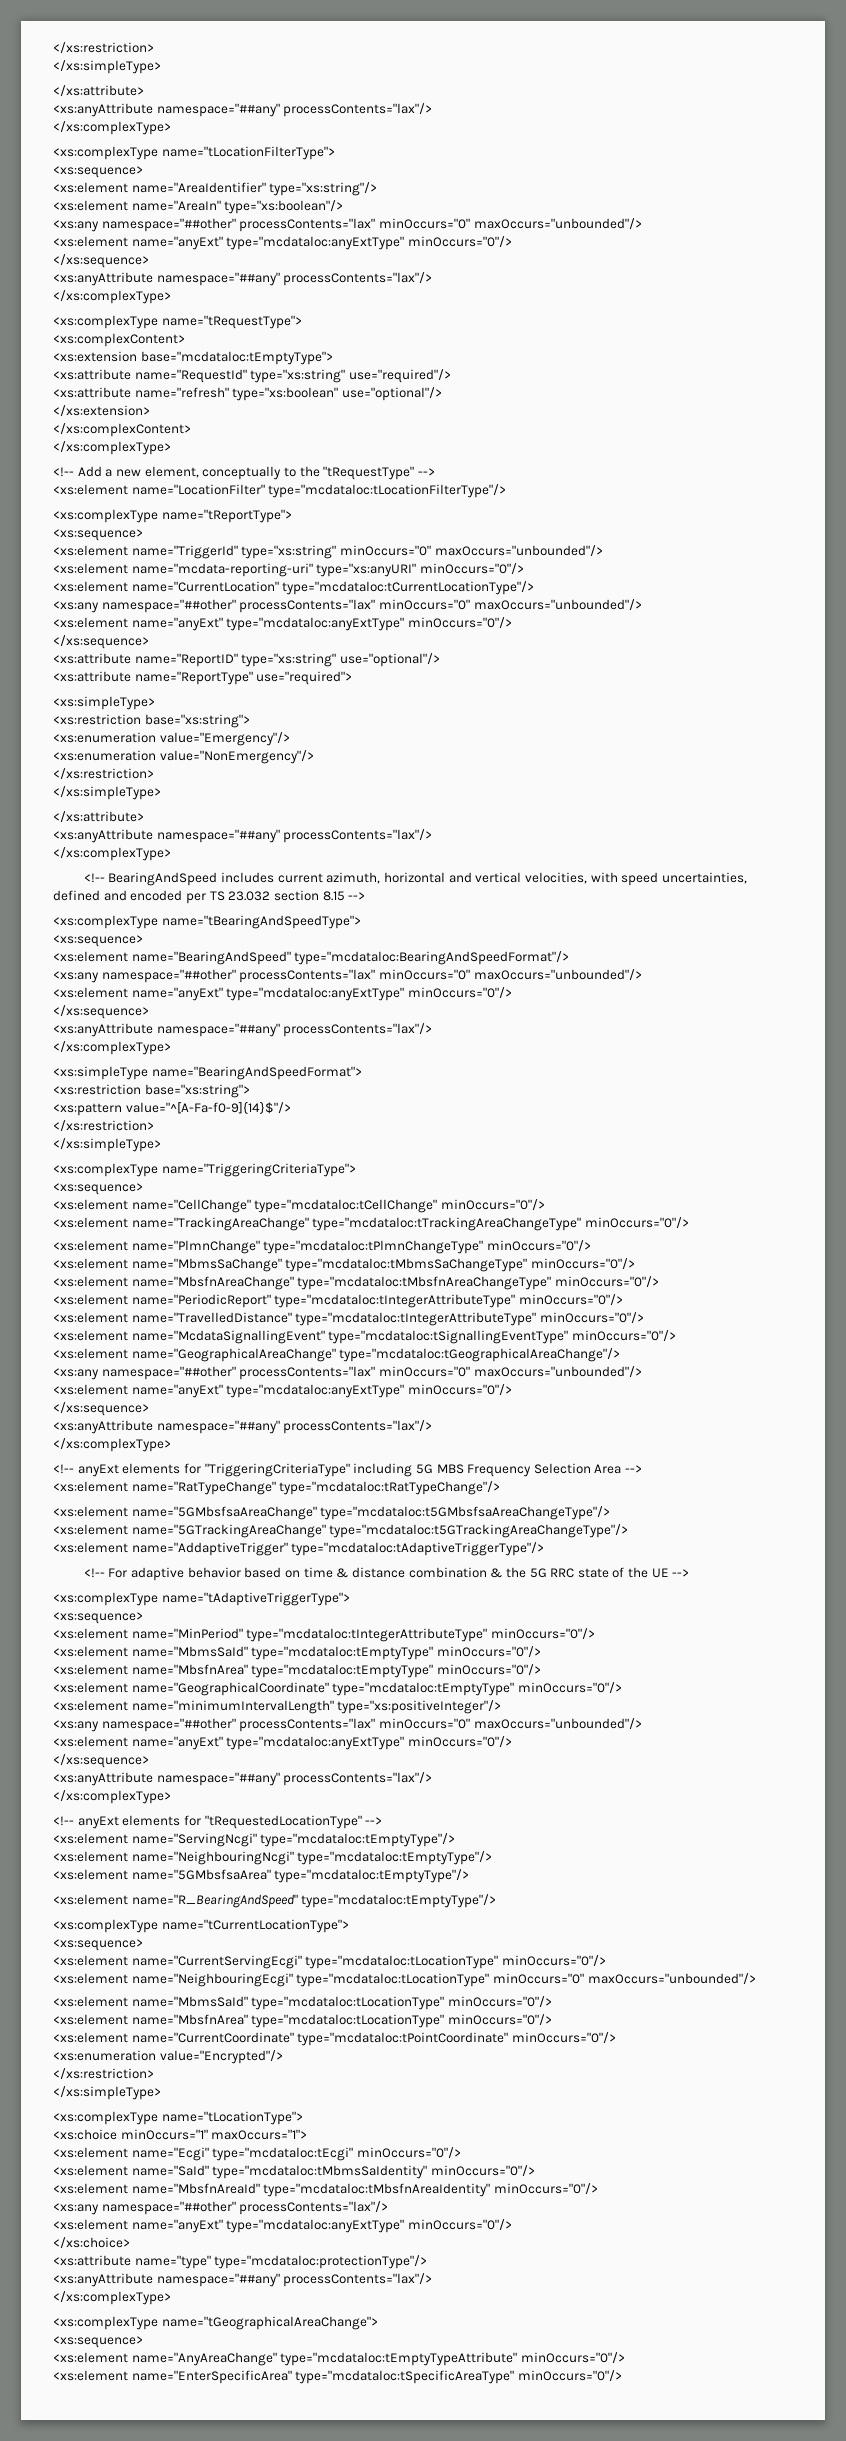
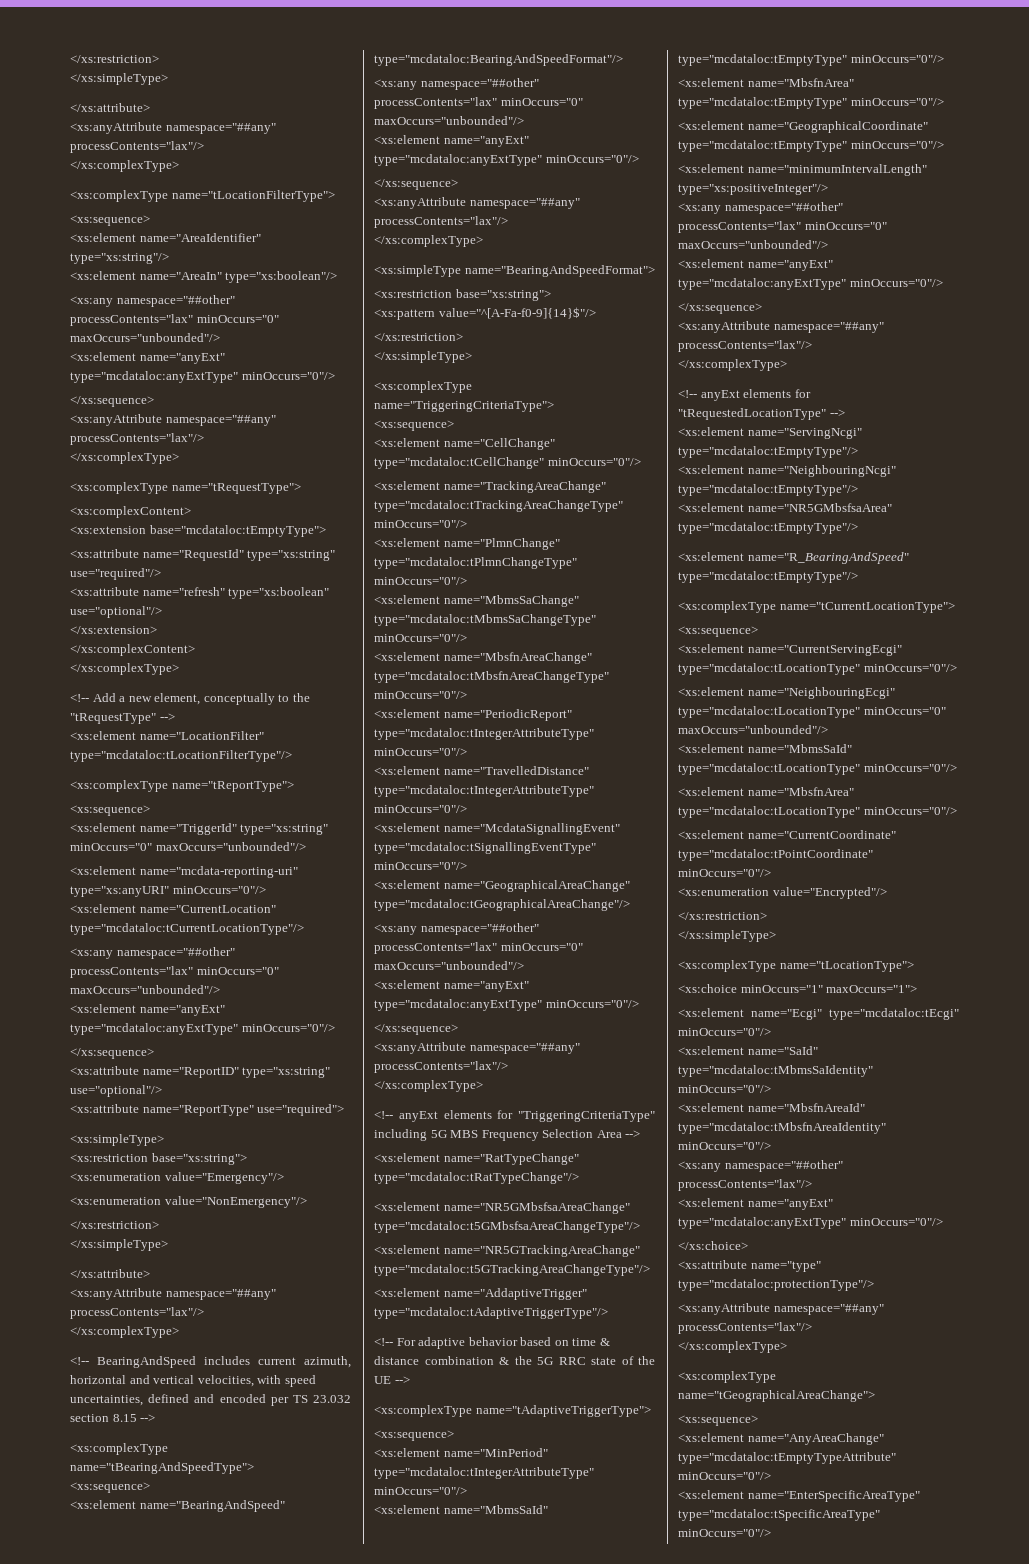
[131,1506,317,1520] name="5GMbsfsaAreaChange" -> [443,1202,630,1214] name="NR5GMbsfsaAreaChange"
[131,1524,326,1538] name="5GTrackingAreaChange" -> [443,1245,640,1257] name="NR5GTrackingAreaChange"
[131,1869,271,1880] name="5GMbsfsaArea" -> [747,503,892,512] name="NR5GMbsfsaArea"
[131,2370,292,2384] name="EnterSpecificArea" -> [747,1490,920,1502] name="EnterSpecificAreaType"

